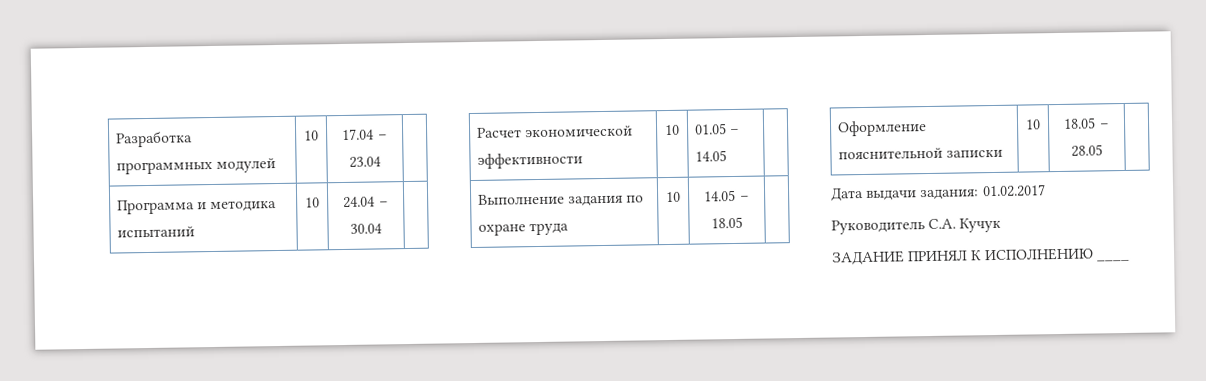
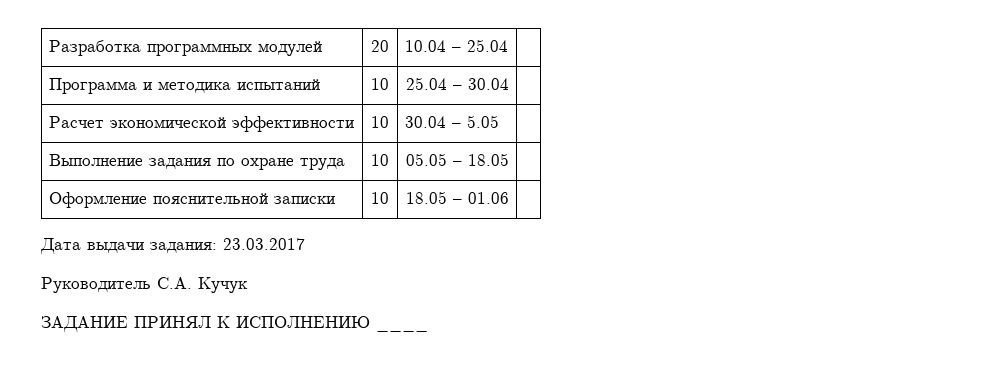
[304,130,319,141] [342,128,388,140] [349,156,381,168] 10 | 17.04 – 23.04 -> [371,40,389,52] [404,39,508,52] 20 | 10.04 – 25.04
[343,196,376,208] 24.04 -> [405,77,447,90] 25.04
[694,123,741,135] [695,150,728,162] 01.05 – 14.05 -> [404,115,499,128] 30.04 – 5.05
[704,189,737,202] 14.05 -> [405,153,447,166] 05.05
[1071,144,1103,157] 28.05 -> [467,192,509,204] 01.06
[981,184,1046,198] 01.02.2017 -> [223,238,305,250] 23.03.2017

